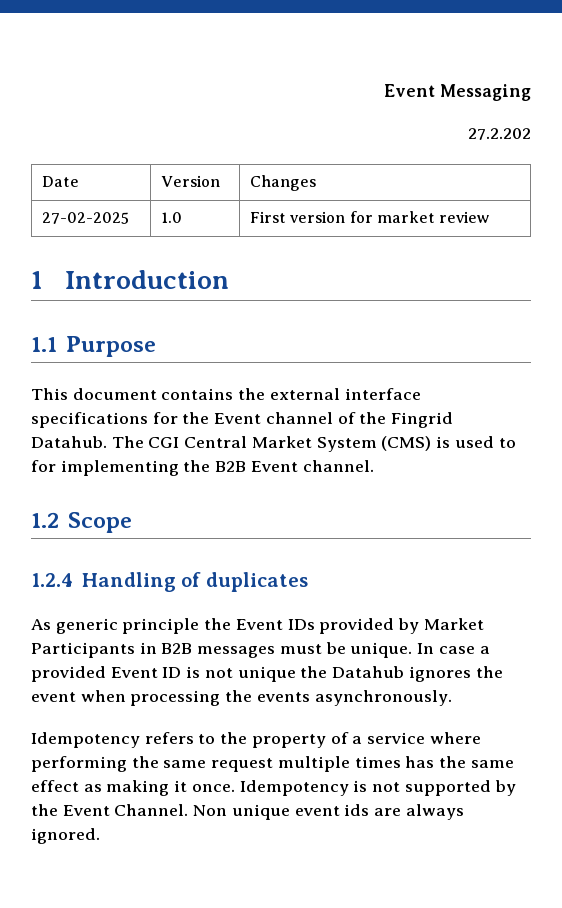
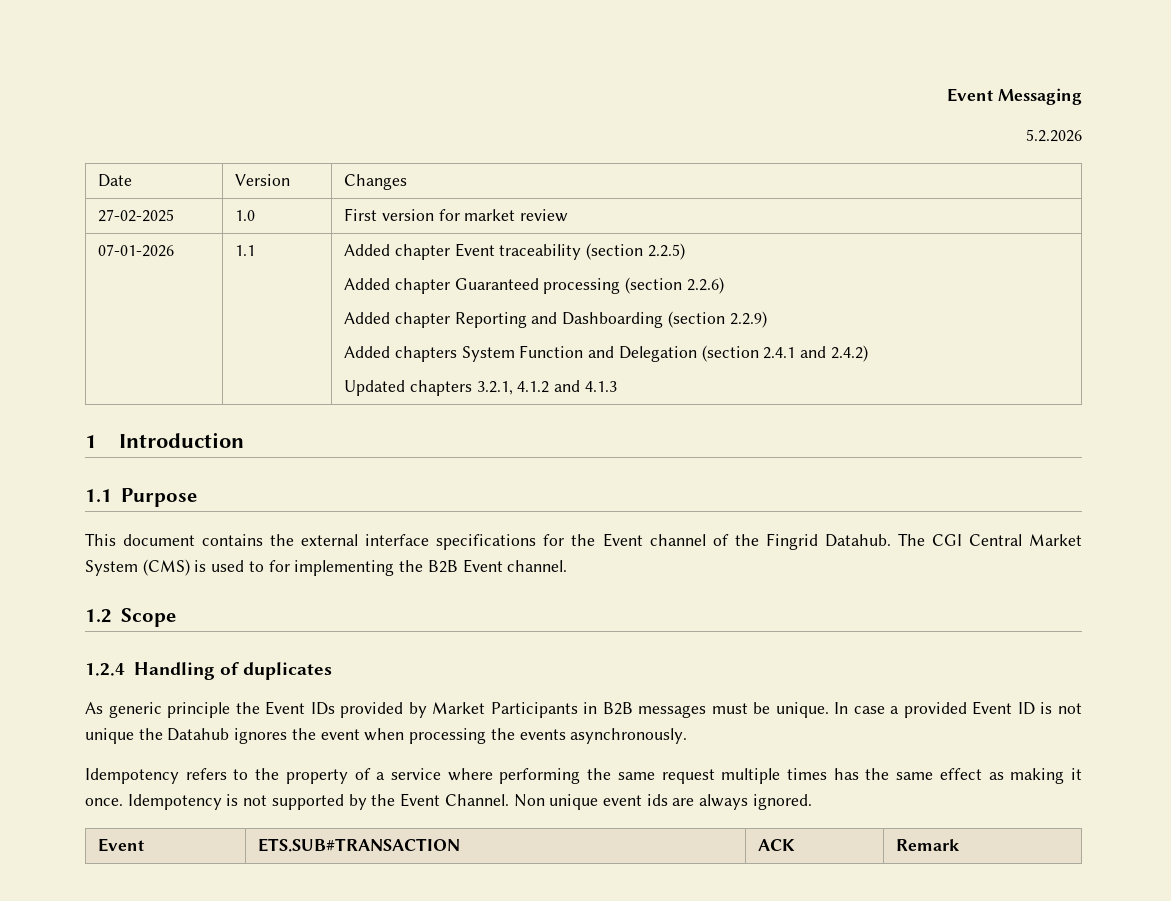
[468,128,531,140] 27.2.202 -> [1026,129,1082,142] 5.2.2026
(490, 217) none -> [98,244,175,257] [235,245,256,256] [344,243,685,260] [344,277,724,294] [344,311,767,328] [344,345,868,362] [344,380,617,396] // 07-01-2026 | 1.1 | Added chapter Event traceability (section 2.2.5) // Added chapter Guaranteed processing (section 2.2.6) // Added chapter Reporting and Dashboarding (section 2.2.9) // Added chapters System Function and Delegation (section 2.4.1 and 2.4.2) // Updated chapters 3.2.1, 4.1.2 and 4.1.3
(100, 836) none -> [98,838,145,852] [258,838,461,852] [758,839,796,851] [896,839,961,851] // Event | ETS.SUB#TRANSACTION | ACK | Remark

